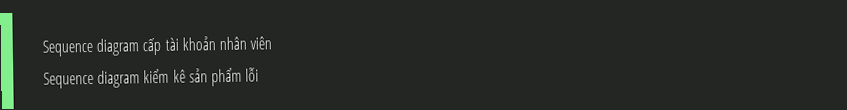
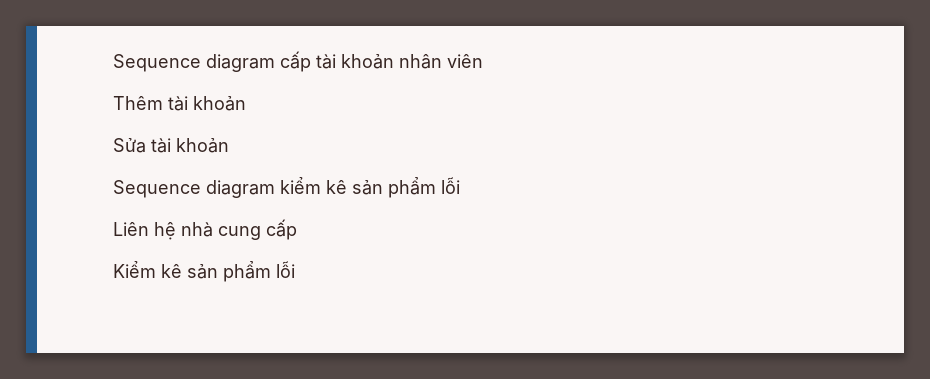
(273, 43) none -> [113,96,246,111] [113,138,229,153] // Thêm tài khoản // Sửa tài khoản
(260, 74) none -> [113,219,297,240] [113,261,295,282] // Liên hệ nhà cung cấp // Kiểm kê sản phẩm lỗi

